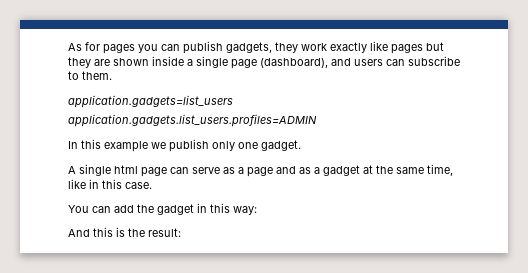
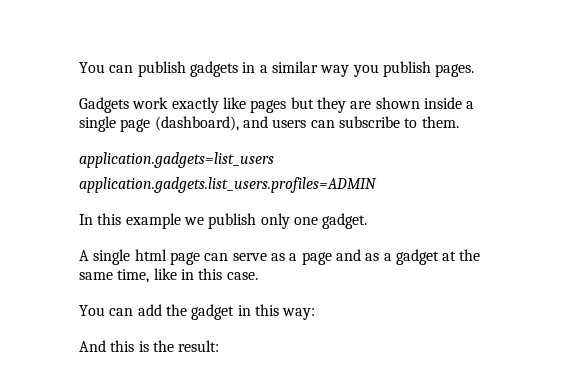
[68,41,298,54] As for pages you can publish gadgets, they -> [79,61,475,77] [79,97,129,113] You can publish gadgets in a similar way you publish pages. // Gadgets

